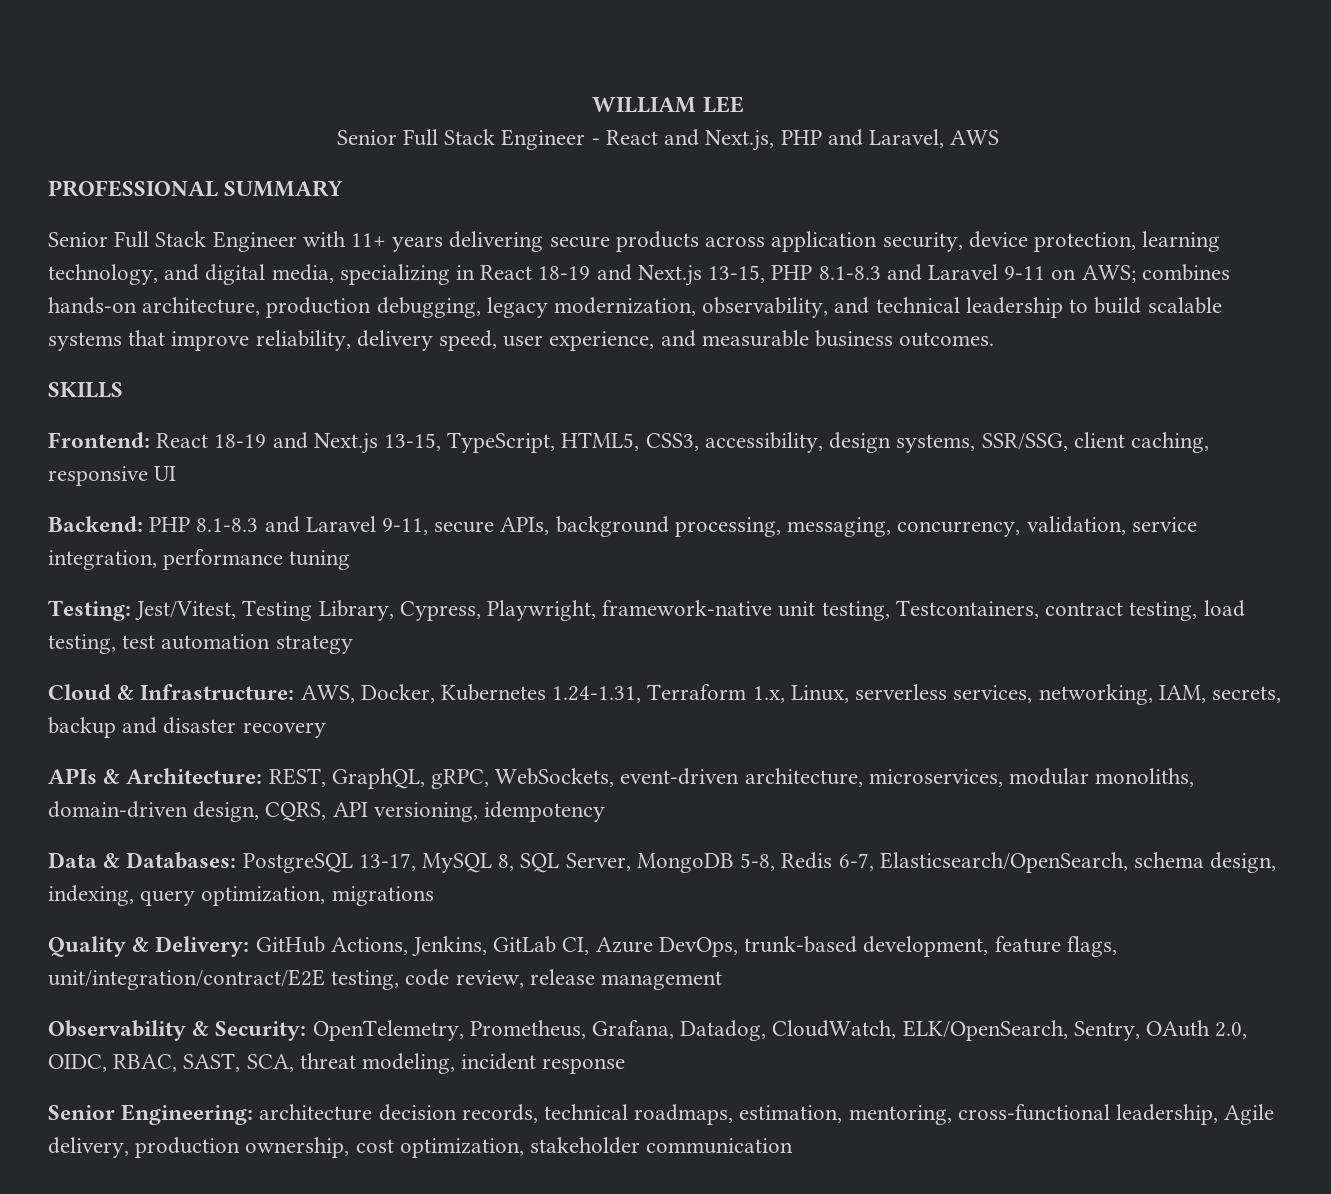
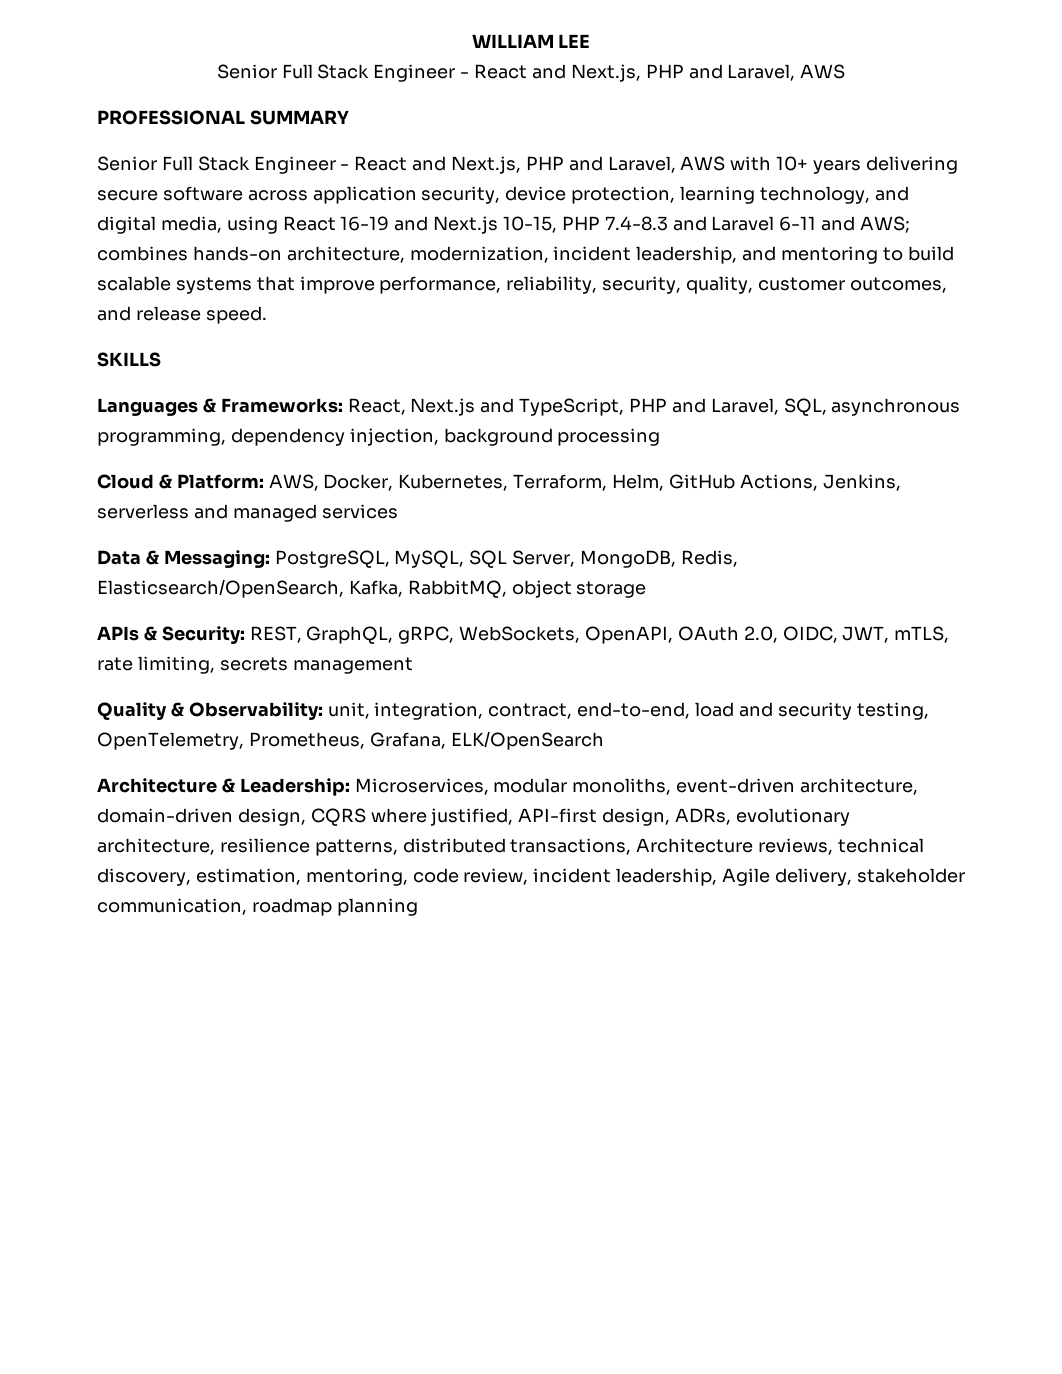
[302,231,387,247] with 11+ -> [340,156,809,174] - React and Next.js, PHP and Laravel, AWS with 10+
[615,231,699,252] products -> [162,186,243,201] software
[339,264,1230,286] [48,297,1063,318] specializing in React 18-19 and Next.js 13-15, PHP 8.1-8.3 and Laravel 9-11 on AWS; combines hands-on architecture, production debugging, legacy modernization, observability, and technical leadership -> [226,216,911,234] [97,246,879,264] using React 16-19 and Next.js 10-15, PHP 7.4-8.3 and Laravel 6-11 and AWS; combines hands-on architecture, modernization, incident leadership, and mentoring
[255,330,995,351] [48,382,123,398] [48,432,1209,454] [48,466,177,486] [48,516,1197,537] [48,549,351,570] [48,600,1245,621] [48,634,353,654] reliability, delivery speed, user experience, and measurable business outcomes. // SKILLS // Frontend: React 18-19 and Next.js 13-15, TypeScript, HTML5, CSS3, accessibility, design systems, SSR/SSG, client caching, responsive UI // Backend: PHP 8.1-8.3 and Laravel 9-11, secure APIs, background processing, messaging, concurrency, validation, service integration, performance tuning // Testing: Jest/Vitest, Testing Library, Cypress, Playwright, framework-native unit testing, Testcontainers, contract testing, load testing, test automation strategy -> [379,276,947,294] [97,306,267,324] [97,352,161,367] [97,398,961,416] [97,428,661,446] performance, reliability, security, quality, customer outcomes, and release speed. // SKILLS // Languages & Frameworks: React, Next.js and TypeScript, PHP and Laravel, SQL, asynchronous programming, dependency injection, background processing
[140,684,295,700] Infrastructure: -> [176,474,264,489] Platform:
[441,684,1281,705] [48,717,326,738] Kubernetes 1.24-1.31, Terraform 1.x, Linux, serverless services, networking, IAM, secrets, backup and disaster recovery -> [398,474,901,491] [97,504,398,522] [97,550,738,568] [97,579,647,598] Kubernetes, Terraform, Helm, GitHub Actions, Jenkins, serverless and managed services // Data & Messaging: PostgreSQL, MySQL, SQL Server, MongoDB, Redis, Elasticsearch/OpenSearch, Kafka, RabbitMQ, object storage
[126,768,263,784] Architecture: -> [161,626,245,644] Security:
[620,768,1195,787] [48,801,606,822] [48,852,1277,873] [48,885,434,906] [48,936,1117,957] [48,969,723,990] [48,1020,1248,1041] [48,1053,626,1074] [48,1104,1275,1125] [48,1137,794,1158] event-driven architecture, microservices, modular monoliths, domain-driven design, CQRS, API versioning, idempotency // Data & Databases: PostgreSQL 13-17, MySQL 8, SQL Server, MongoDB 5-8, Redis 6-7, Elasticsearch/OpenSearch, schema design, indexing, query optimization, migrations // Quality & Delivery: GitHub Actions, Jenkins, GitLab CI, Azure DevOps, trunk-based development, feature flags, unit/integration/contract/E2E testing, code review, release management // Observability & Security: OpenTelemetry, Prometheus, Grafana, Datadog, CloudWatch, ELK/OpenSearch, Sentry, OAuth 2.0, OIDC, RBAC, SAST, SCA, threat modeling, incident response // Senior Engineering: architecture decision records, technical roadmaps, estimation, mentoring, cross-functional leadership, Agile delivery, production ownership, cost optimization, stakeholder communication -> [585,626,950,644] [97,656,413,674] [97,702,929,720] [97,731,604,750] [97,778,919,796] [97,808,850,826] [97,838,925,856] [97,868,965,886] [97,898,418,916] OpenAPI, OAuth 2.0, OIDC, JWT, mTLS, rate limiting, secrets management // Quality & Observability: unit, integration, contract, end-to-end, load and security testing, OpenTelemetry, Prometheus, Grafana, ELK/OpenSearch // Architecture & Leadership: Microservices, modular monoliths, event-driven architecture, domain-driven design, CQRS where justified, API-first design, ADRs, evolutionary architecture, resilience patterns, distributed transactions, Architecture reviews, technical discovery, estimation, mentoring, code review, incident leadership, Agile delivery, stakeholder communication, roadmap planning

